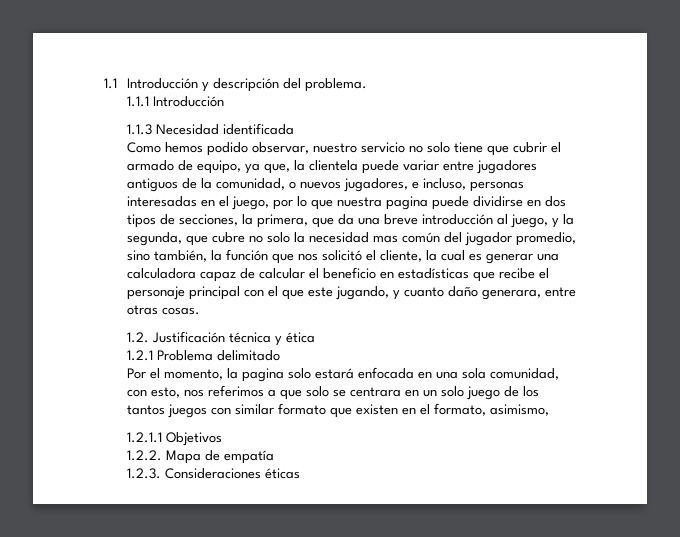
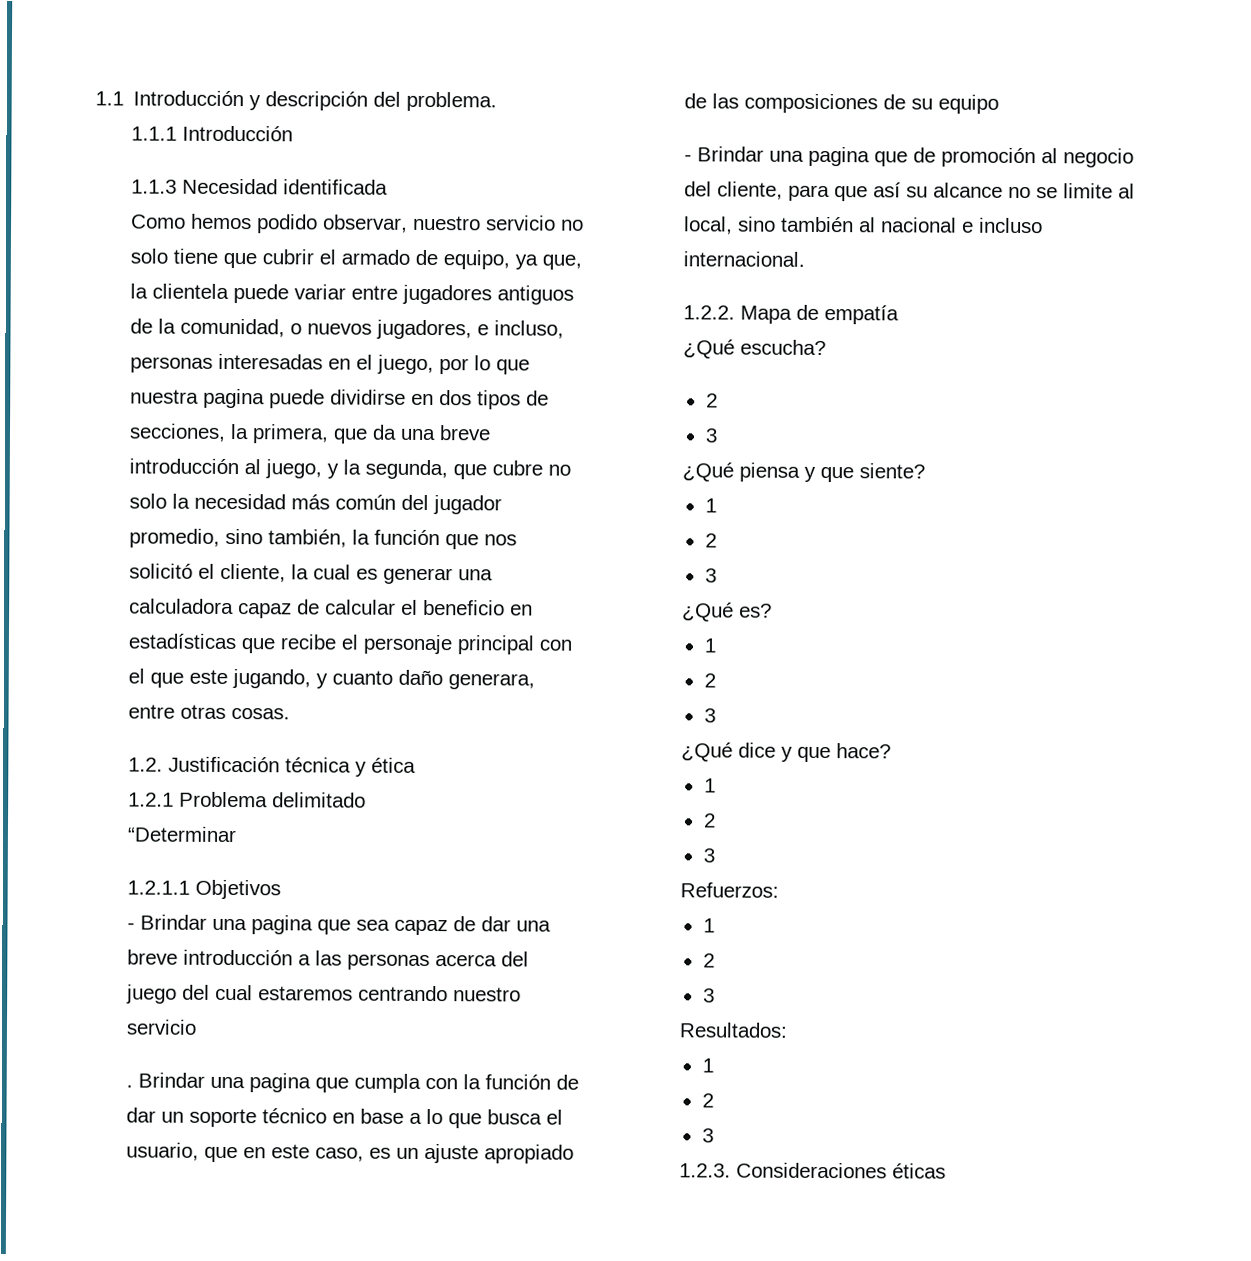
[372,235,398,243] mas -> [291,494,331,510] más
[126,367,559,382] [126,385,539,400] [126,403,549,418] [126,432,222,446] [126,450,274,464] Por el momento, la pagina solo estará enfocada en una sola comunidad, con esto, nos referimos a que solo se centrara en un solo juego de los tantos juegos con similar formato que existen en el formato, asimismo, // 1.2.1.1 Objetivos // 1.2.2. Mapa de empatía -> [127,826,238,843] [127,879,282,900] [127,914,552,936] [127,949,530,971] [126,984,522,1004] [126,1019,198,1035] [126,1072,580,1093] [126,1107,564,1129] [126,1142,575,1164] [684,93,1000,114] [684,146,1135,168] [684,181,1136,202] [684,216,1044,235] [683,251,806,267] [683,304,900,325] [683,339,827,359] [705,393,718,408] [704,428,718,443] [682,462,926,483] [704,498,717,513] [704,533,717,548] [704,568,717,583] [682,602,773,622] [703,638,716,653] [703,673,716,688] [703,708,716,723] [681,742,892,763] [703,778,716,793] [703,813,716,828] [702,848,715,863] [680,882,780,898] [702,918,715,933] [702,953,715,968] [702,988,715,1003] [679,1022,789,1038] [701,1058,714,1073] [701,1093,714,1108] [701,1128,714,1143] “Determinar // 1.2.1.1 Objetivos // - Brindar una pagina que sea capaz de dar una breve introducción a las personas acerca del juego del cual estaremos centrando nuestro servicio // . Brindar una pagina que cumpla con la función de dar un soporte técnico en base a lo que busca el usuario, que en este caso, es un ajuste apropiado de las composiciones de su equipo // - Brindar una pagina que de promoción al negocio del cliente, para que así su alcance no se limite al local, sino también al nacional e incluso internacional. // 1.2.2. Mapa de empatía // ¿Qué escucha? // 2 // 3 // ¿Qué piensa y que siente? // 1 // 2 // 3 // ¿Qué es? // 1 // 2 // 3 // ¿Qué dice y que hace? // 1 // 2 // 3 // Refuerzos: // 1 // 2 // 3 // Resultados: // 1 // 2 // 3

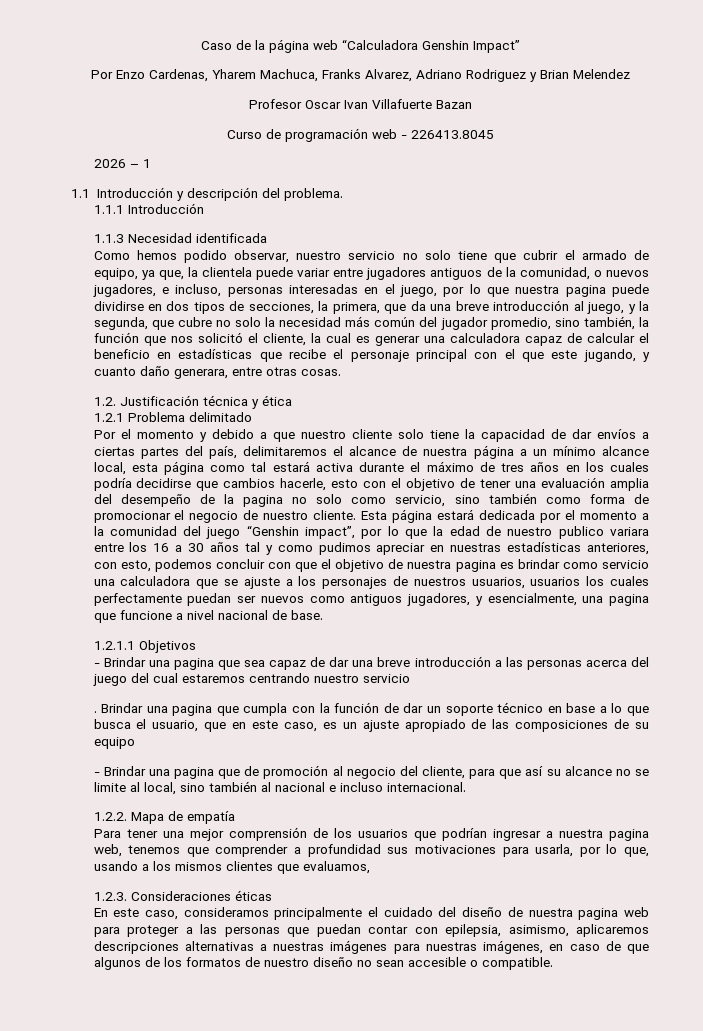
(95, 98) none -> [200,39,520,53] [90,69,630,82] [248,99,472,109] [226,128,494,142] [93,159,151,168] Caso de la página web “Calculadora Genshin Impact” // Por Enzo Cardenas, Yharem Machuca, Franks Alvarez, Adriano Rodriguez y Brian Melendez // Profesor Oscar Ivan Villafuerte Bazan // Curso de programación web - 226413.8045 // 2026 – 1 //
[127,826,238,843] “Determinar -> [93,429,649,442] [93,445,650,459] [93,461,649,475] [93,477,649,491] [93,493,649,507] [93,509,649,523] [93,525,650,539] [93,542,649,555] [93,559,649,572] [93,576,649,589] [93,593,649,606] [93,610,323,623] Por el momento y debido a que nuestro cliente solo tiene la capacidad de dar envíos a ciertas partes del país, delimitaremos el alcance de nuestra página a un mínimo alcance local, esta página como tal estará activa durante el máximo de tres años en los cuales podría decidirse que cambios hacerle, esto con el objetivo de tener una evaluación amplia del desempeño de la pagina no solo como servicio, sino también como forma de promocionar el negocio de nuestro cliente. Esta página estará dedicada por el momento a la comunidad del juego “Genshin impact”, por lo que la edad de nuestro publico variara entre los 16 a 30 años tal y como pudimos apreciar en nuestras estadísticas anteriores, con esto, podemos concluir con que el objetivo de nuestra pagina es brindar como servicio una calculadora que se ajuste a los personajes de nuestros usuarios, usuarios los cuales perfectamente puedan ser nuevos como antiguos jugadores, y esencialmente, una pagina que funcione a nivel nacional de base.
[683,339,827,359] [705,393,718,408] [704,428,718,443] [682,462,926,483] [704,498,717,513] [704,533,717,548] [704,568,717,583] [682,602,773,622] [703,638,716,653] [703,673,716,688] [703,708,716,723] [681,742,892,763] [703,778,716,793] [703,813,716,828] [702,848,715,863] [680,882,780,898] [702,918,715,933] [702,953,715,968] [702,988,715,1003] [679,1022,789,1038] [701,1058,714,1073] [701,1093,714,1108] [701,1128,714,1143] [679,1162,947,1179] ¿Qué escucha? // 2 // 3 // ¿Qué piensa y que siente? // 1 // 2 // 3 // ¿Qué es? // 1 // 2 // 3 // ¿Qué dice y que hace? // 1 // 2 // 3 // Refuerzos: // 1 // 2 // 3 // Resultados: // 1 // 2 // 3 // 1.2.3. Consideraciones éticas -> [93,827,649,841] [93,844,649,857] [93,861,370,874] [93,890,272,901] [93,907,650,920] [93,924,649,937] [93,940,649,954] [93,957,553,970] Para tener una mejor comprensión de los usuarios que podrían ingresar a nuestra pagina web, tenemos que comprender a profundidad sus motivaciones para usarla, por lo que, usando a los mismos clientes que evaluamos, // 1.2.3. Consideraciones éticas // En este caso, consideramos principalmente el cuidado del diseño de nuestra pagina web para proteger a las personas que puedan contar con epilepsia, asimismo, aplicaremos descripciones alternativas a nuestras imágenes para nuestras imágenes, en caso de que algunos de los formatos de nuestro diseño no sean accesible o compatible.

